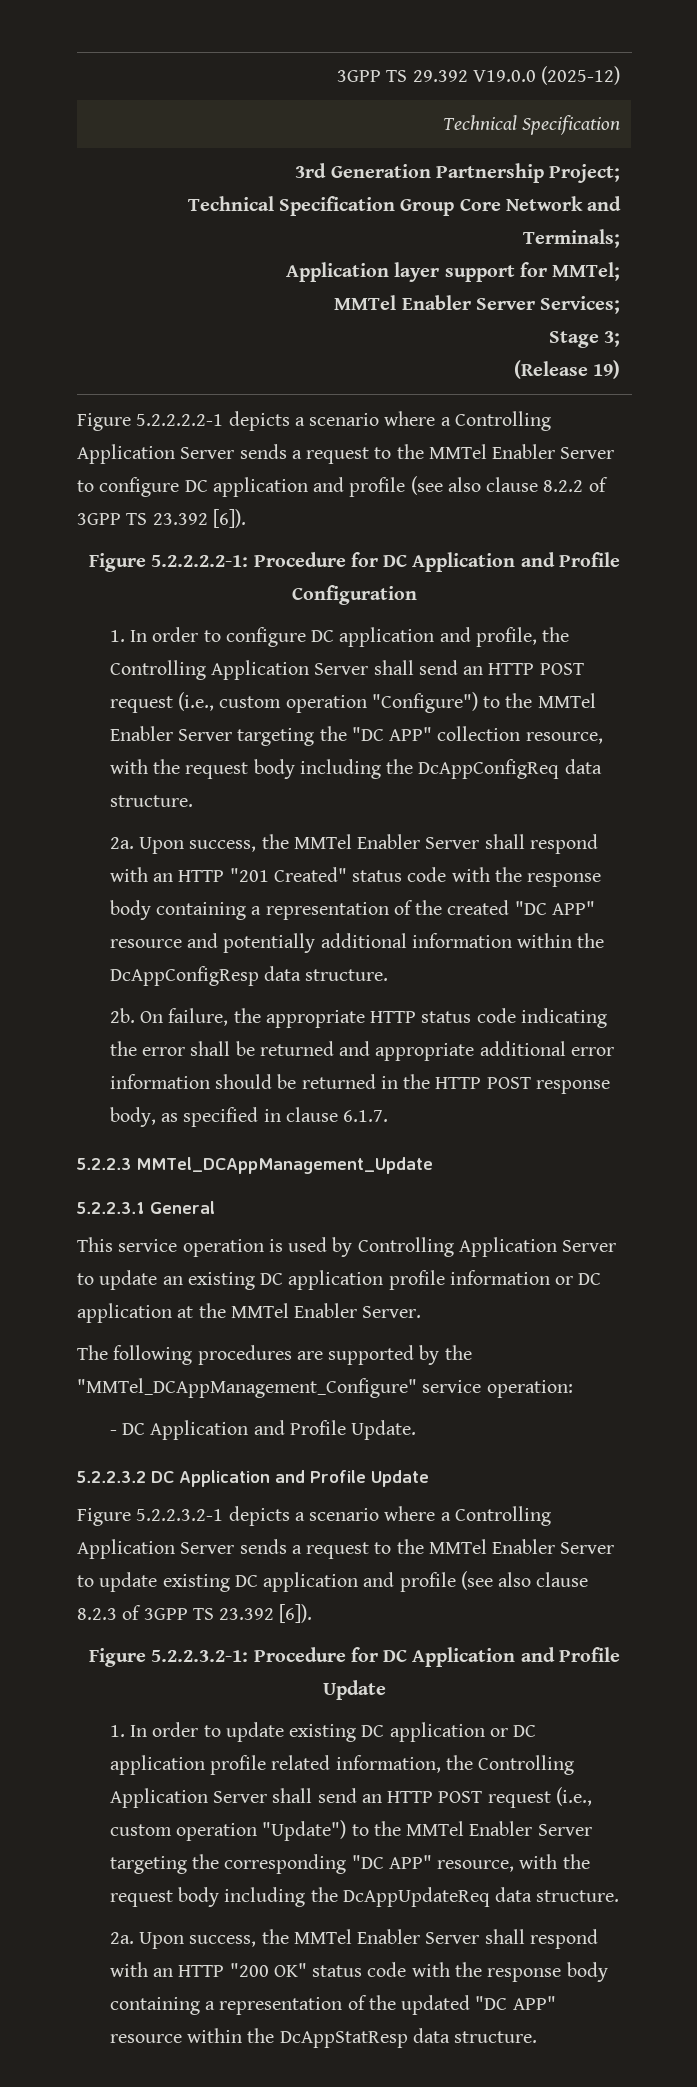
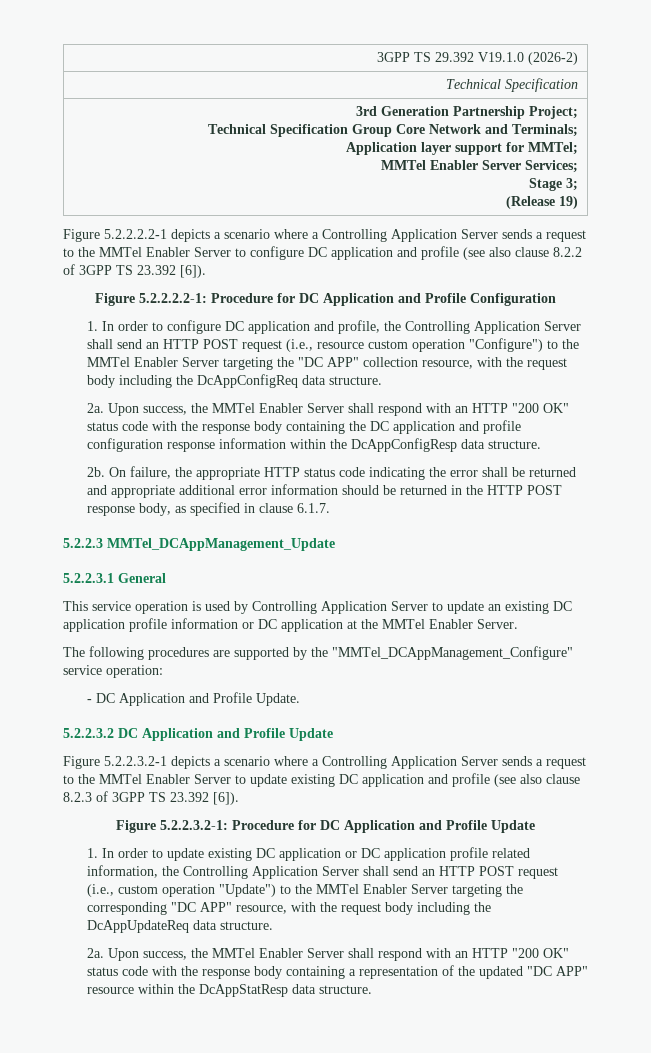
[472,66,621,85] V19.0.0 (2025-12) -> [478,52,579,65] V19.1.0 (2026-2)
(215, 701) none -> [316,342,364,349] resource
[229,867,602,887] [109,900,596,920] [109,933,407,953] "201 Created" status code with the response body containing a representation of the created "DC APP" resource and potentially additional -> [511,403,569,413] [86,420,521,434] [86,438,215,452] "200 OK" status code with the response body containing the DC application and profile configuration response

